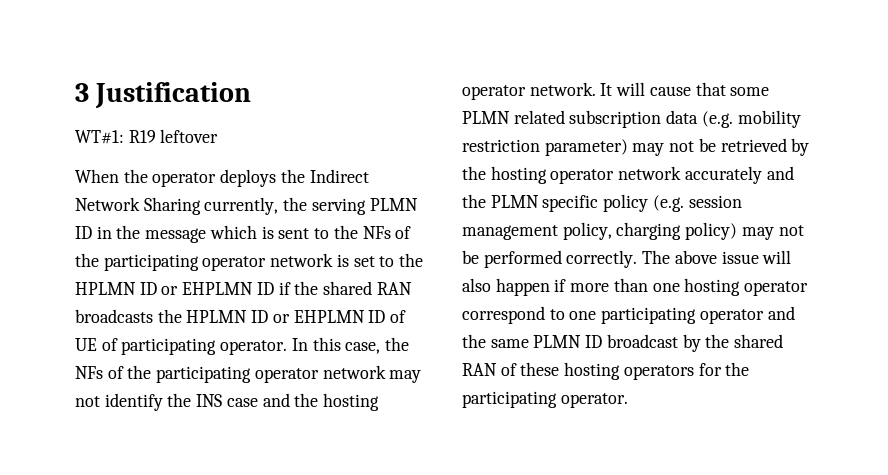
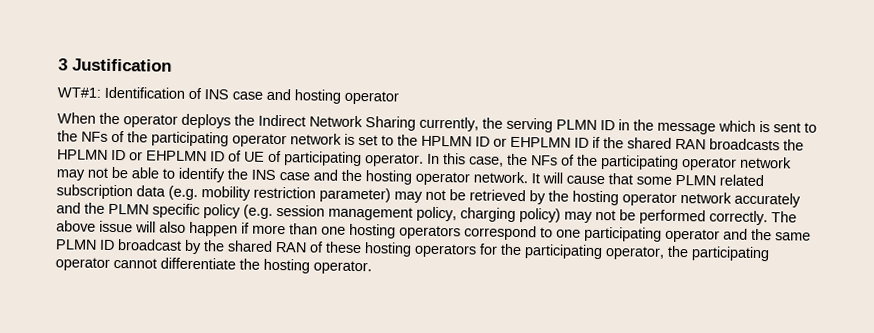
[128,129,219,143] R19 leftover -> [104,86,399,105] Identification of INS case and hosting operator
(100, 401) none -> [111,166,175,179] be able to
[744,281,809,296] operator -> [399,225,461,240] operators
(557, 399) none -> [605,245,770,262] [55,257,310,274] operator, the participating operator cannot differentiate the hosting

